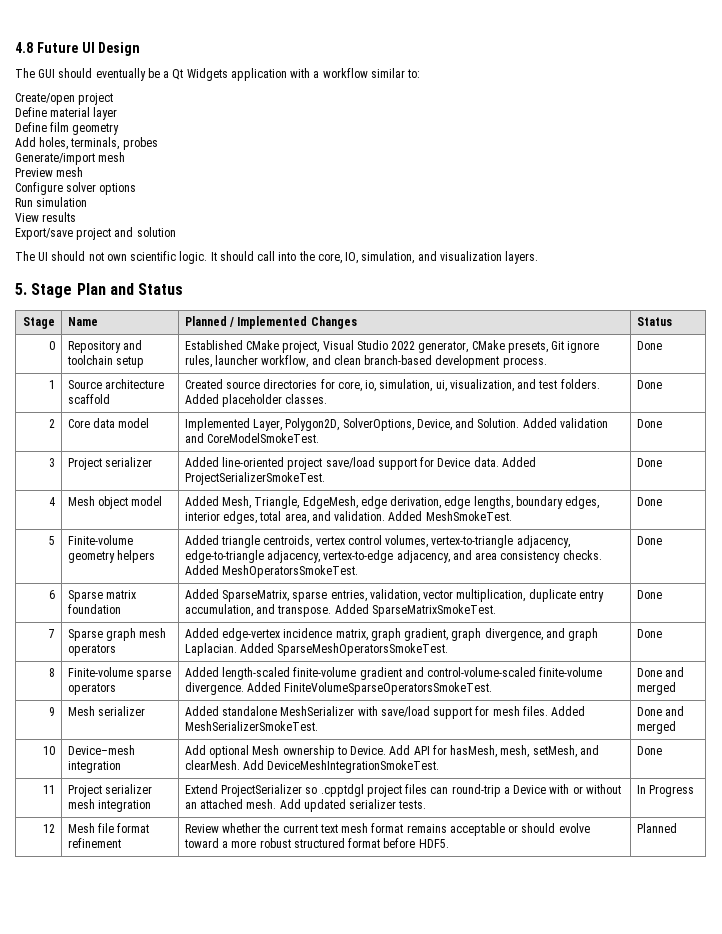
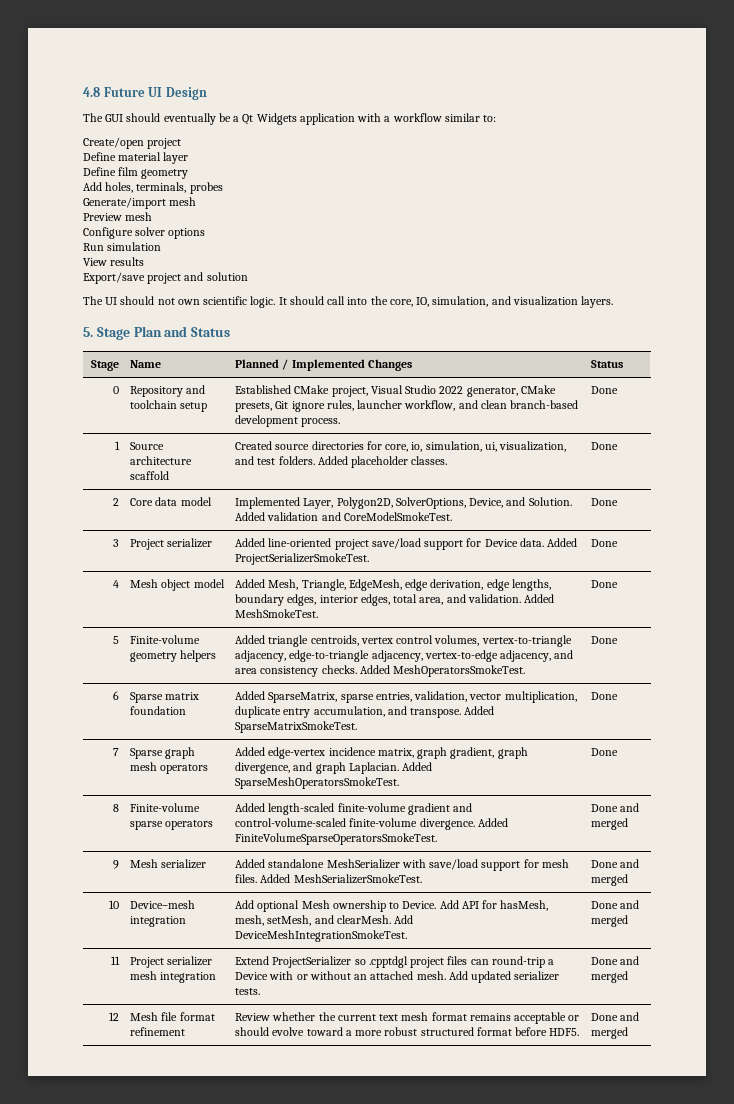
(662, 750) none -> [620,900,640,909] [591,915,629,927] and merged
[636,785,695,797] In Progress -> [591,956,640,965] [591,971,629,983] Done and merged
[636,823,677,833] Planned -> [591,1012,640,1021] [591,1027,629,1039] Done and merged

